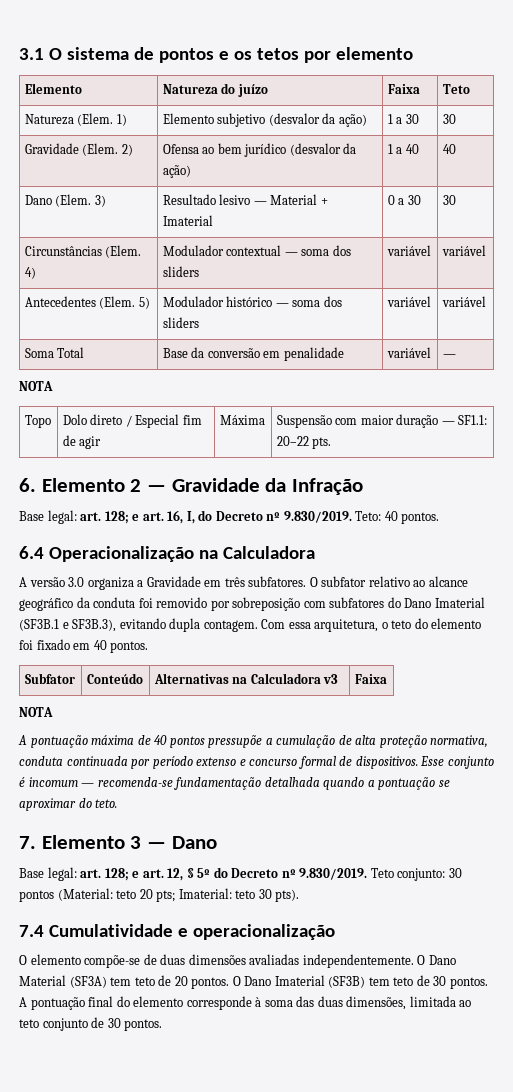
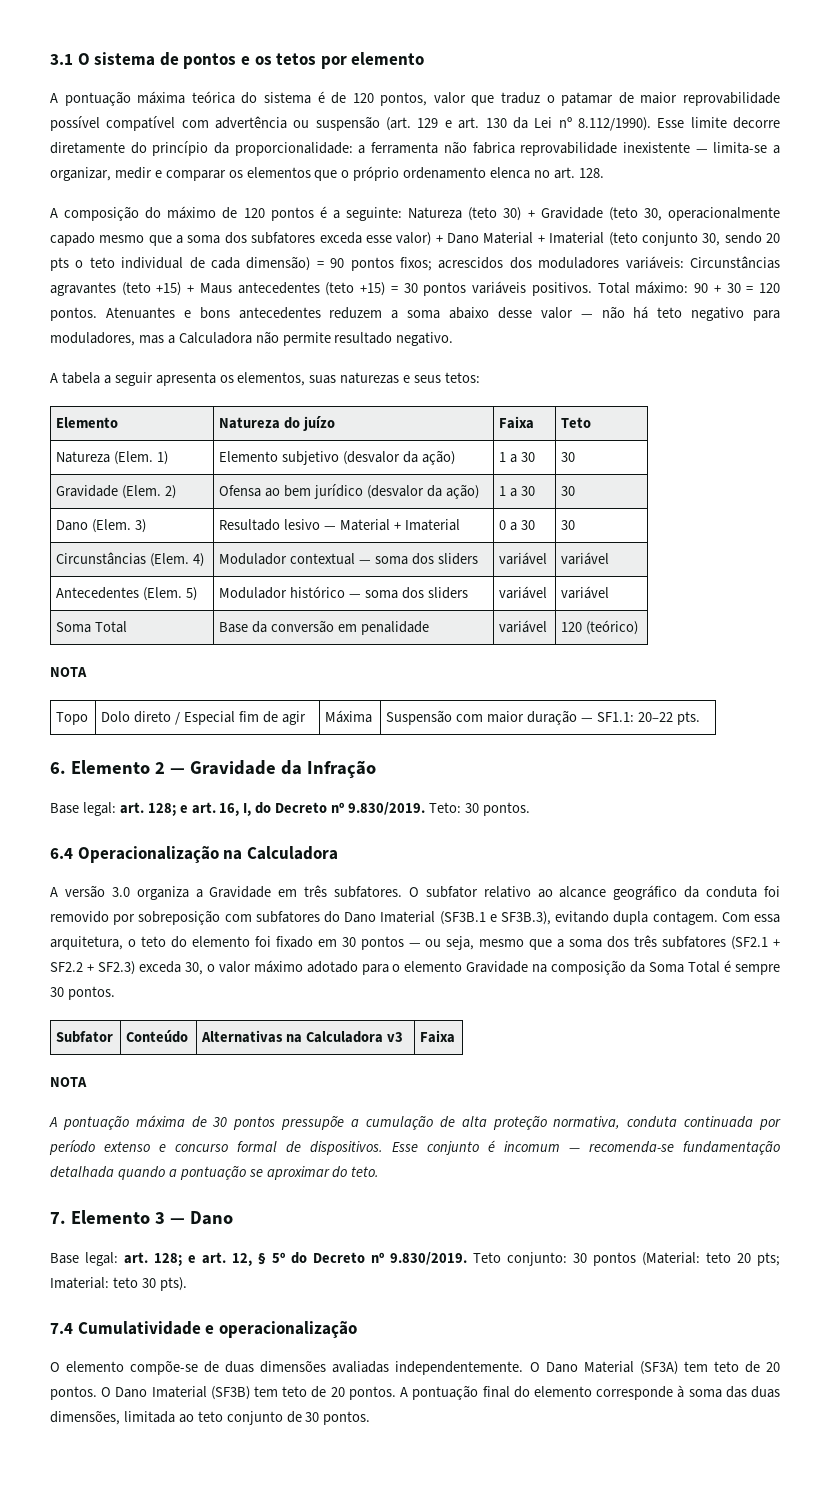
(413, 53) none -> [50,91,780,106] [50,116,781,131] [50,141,781,156] [50,166,604,181] [50,206,781,221] [50,232,780,246] [50,256,780,271] [50,281,780,296] [50,306,780,321] [50,331,454,346] [50,372,481,386] // A pontuação máxima teórica do sistema é de 120 pontos, valor que traduz o patamar de maior reprovabilidade possível compatível com advertência ou suspensão (art. 129 e art. 130 da Lei nº 8.112/1990). Esse limite decorre diretamente do princípio da proporcionalidade: a ferramenta não fabrica reprovabilidade inexistente — limita-se a organizar, medir e comparar os elementos que o próprio ordenamento elenca no art. 128. // A composição do máximo de 120 pontos é a seguinte: Natureza (teto 30) + Gravidade (teto 30, operacionalmente capado mesmo que a soma dos subfatores exceda esse valor) + Dano Material + Imaterial (teto conjunto 30, sendo 20 pts o teto individual de cada dimensão) = 90 pontos fixos; acrescidos dos moduladores variáveis: Circunstâncias agravantes (teto +15) + Maus antecedentes (teto +15) = 30 pontos variáveis positivos. Total máximo: 90 + 30 = 120 pontos. Atenuantes e bons antecedentes reduzem a soma abaixo desse valor — não há teto negativo para moduladores, mas a Calculadora não permite resultado negativo. // A tabela a seguir apresenta os elementos, suas naturezas e seus tetos:
[405,144,419,154] [442,144,456,154] 40 | 40 -> [521,486,536,496] [561,486,576,496] 30 | 30
[442,354,456,358] — -> [561,620,639,635] 120 (teórico)
[384,511,398,521] 40 -> [464,803,479,813] 30
[93,640,107,650] 40 -> [341,935,781,950] [50,960,780,975] [50,987,64,997] 30 pontos — ou seja, mesmo que a soma dos três subfatores (SF2.1 + SF2.2 + SF2.3) exceda 30, o valor máximo adotado para o elemento Gravidade na composição da Soma Total é sempre 30
[154,735,168,745] 40 -> [212,1117,228,1127] 30
[433,976,447,986] 30 -> [330,1387,345,1397] 20

